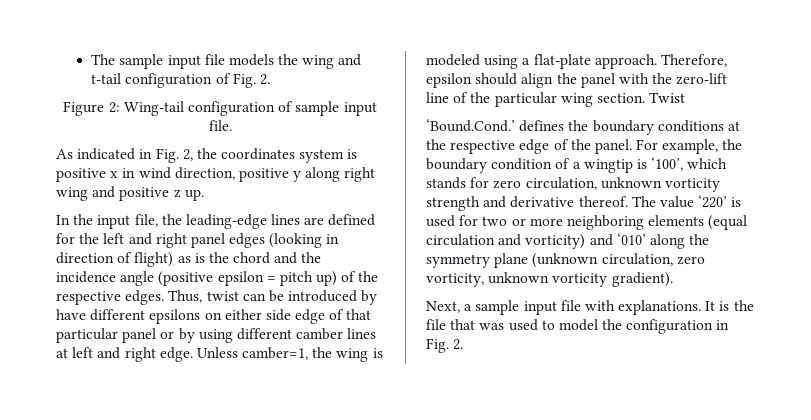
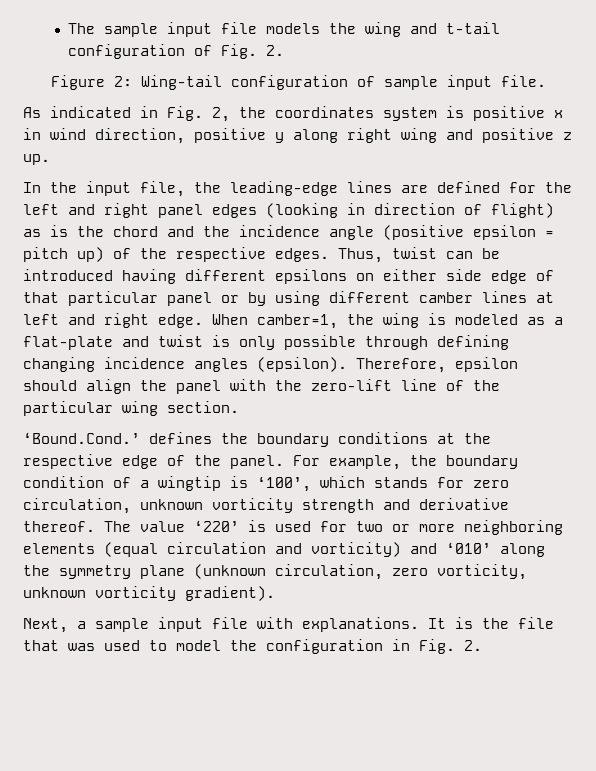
[361,290,378,305] [56,309,86,320] by have -> [122,269,176,284] having
[196,347,238,358] Unless -> [212,314,248,325] When
[484,55,519,69] using -> [527,317,545,325] as
[594,54,657,69] approach. -> [122,335,509,350] [23,357,347,372] and twist is only possible through defining changing incidence angles (epsilon).
[649,92,686,103] Twist -> (239, 407) none

